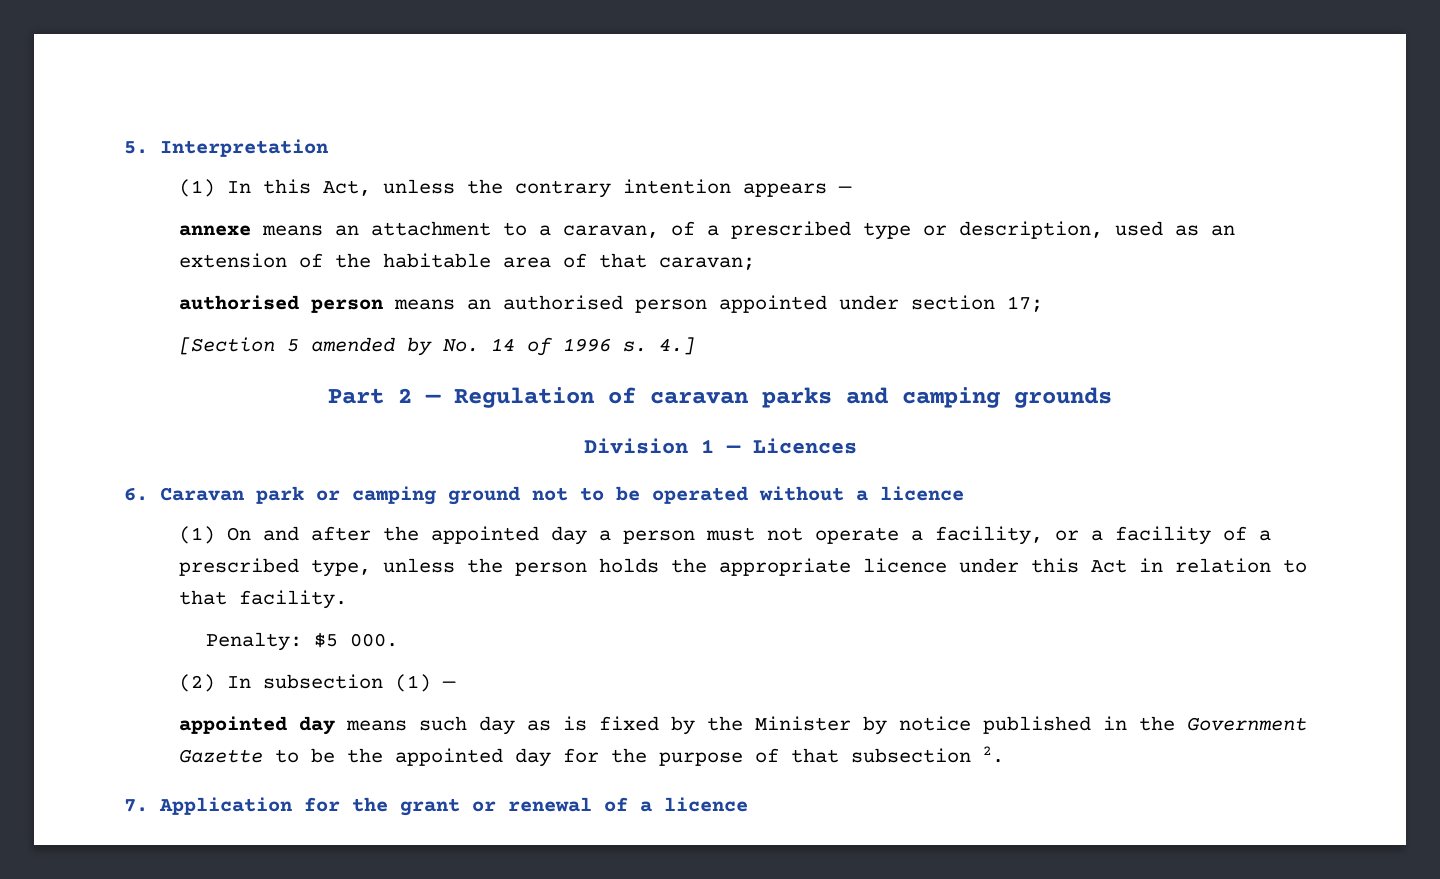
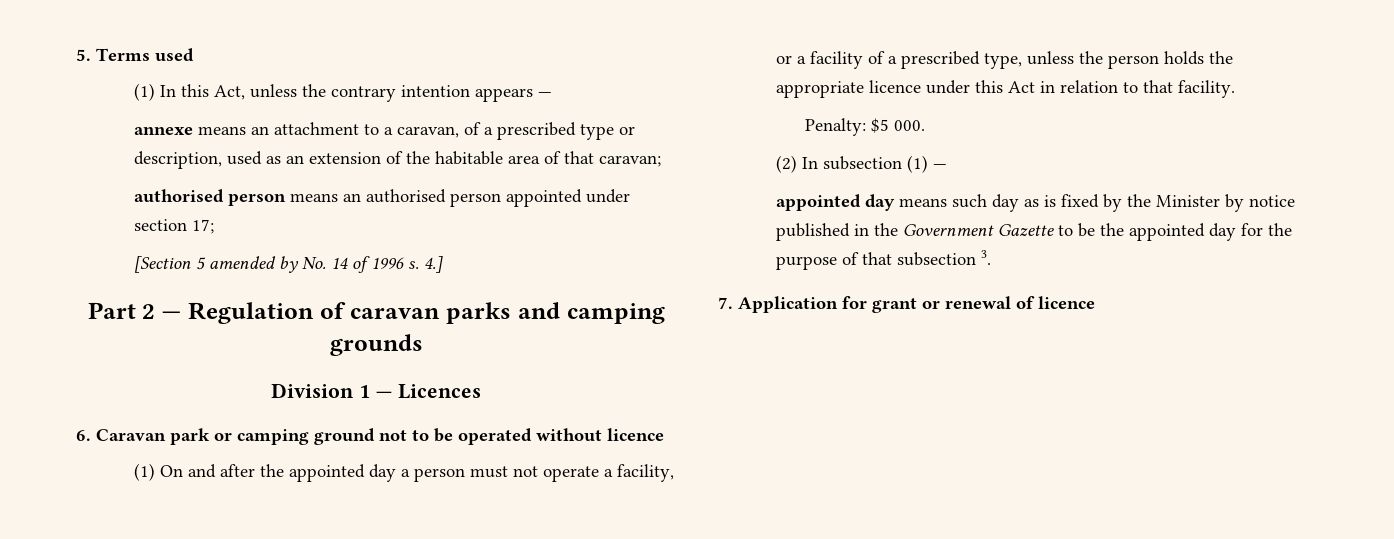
[160,139,328,157] Interpretation -> [96,48,194,62] Terms used
[856,490,868,501] a -> (602, 435) none
[982,746,1004,763] 2. -> [980,250,991,265] 3.
[352,797,388,812] the -> (867, 302) none
[640,801,652,812] a -> (1035, 302) none

